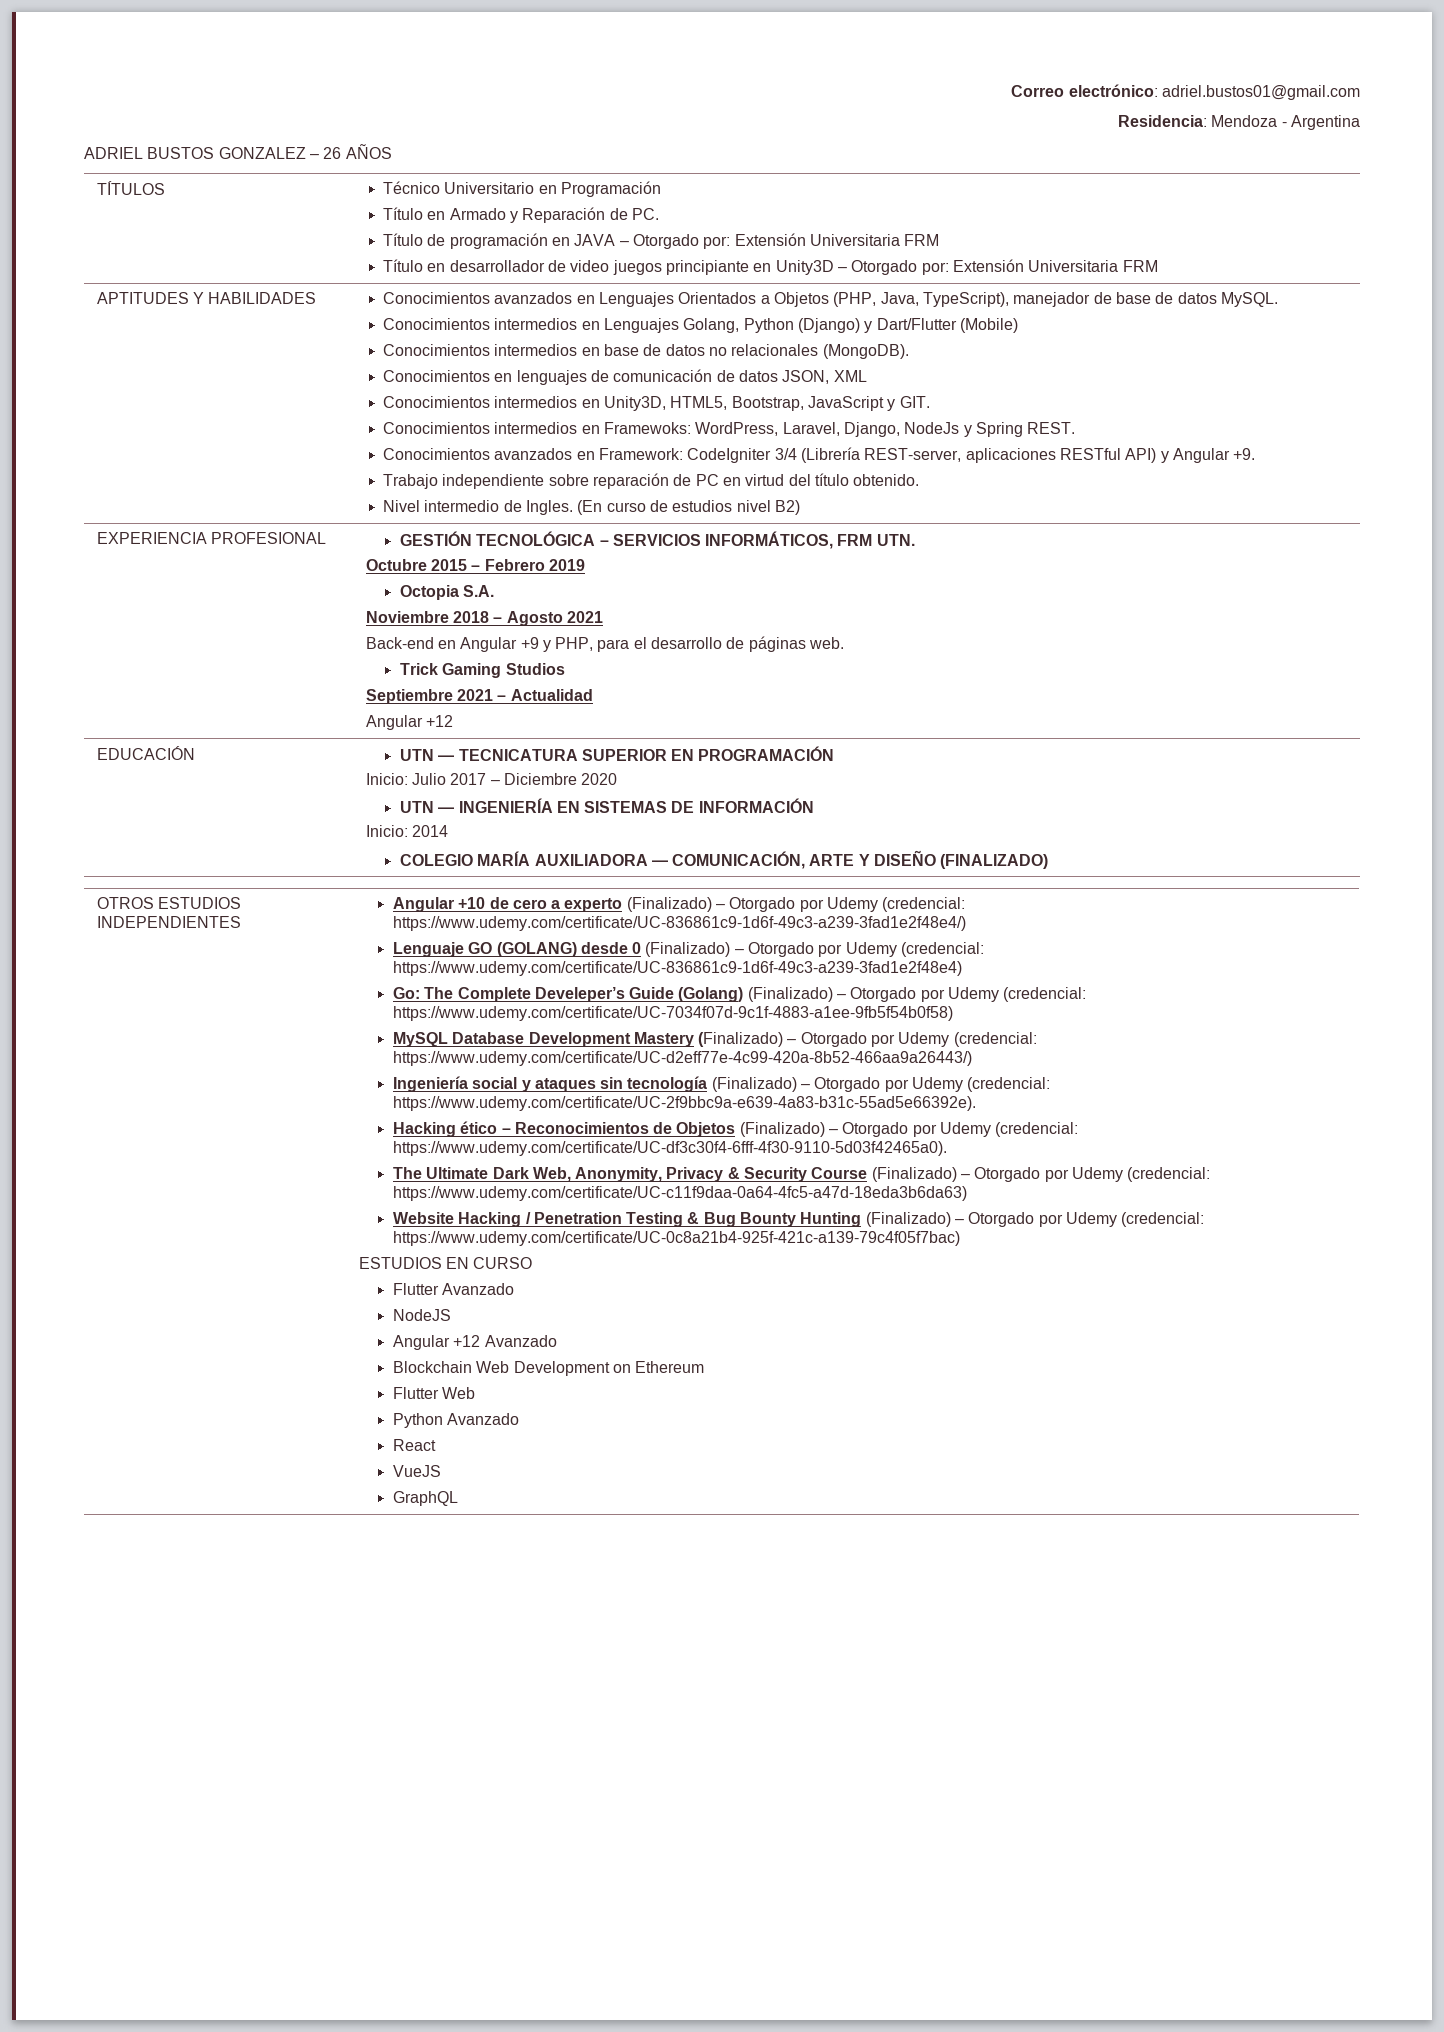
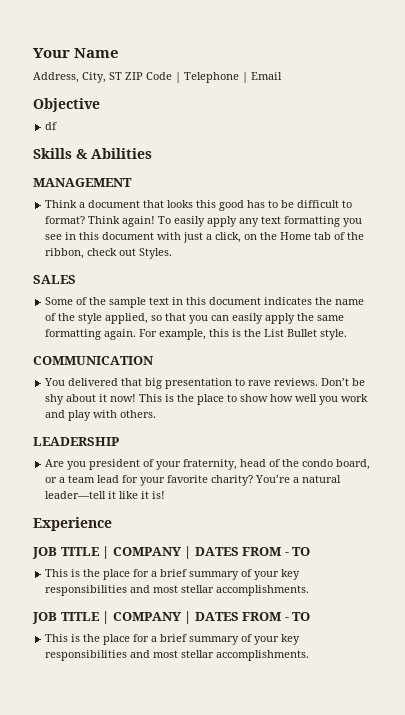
[1011,84,1360,100] [1118,115,1360,130] [84,144,392,159] [96,181,165,195] [383,181,662,197] [383,207,660,223] [383,233,940,249] [383,259,1158,275] [96,292,317,304] [383,292,1278,307] [383,318,1019,333] [383,344,909,359] [383,369,867,385] [383,396,930,411] [383,422,1076,437] [383,447,1256,463] [383,473,920,489] [383,500,801,515] [96,532,326,544] [399,531,915,549] [365,559,585,571] [399,585,495,600] [365,611,603,626] [365,636,845,652] [399,663,565,678] [365,689,593,704] [365,715,453,730] [96,746,195,760] [399,746,835,761] [365,773,618,785] [399,798,814,813] [365,825,448,837] [399,850,1049,869] [96,897,241,909] [96,916,241,928] [392,897,966,912] [392,916,966,931] [392,942,985,957] [392,961,962,976] [392,987,1087,1002] [392,1006,953,1021] [392,1032,1037,1047] [392,1051,972,1066] [392,1076,1051,1092] [392,1096,976,1111] [392,1121,1079,1137] [392,1141,947,1156] [392,1167,1211,1182] [392,1186,967,1201] [392,1212,1205,1227] [392,1231,960,1246] [358,1257,533,1269] [392,1283,515,1295] [392,1309,451,1321] [392,1335,557,1350] [392,1361,705,1376] [392,1387,476,1399] [392,1413,520,1428] [392,1439,436,1451] [392,1465,441,1477] [392,1491,458,1506] Correo electrónico: adriel.bustos01@gmail.com // Residencia: Mendoza - Argentina // ADRIEL BUSTOS GONZALEZ – 26 AÑOS // TÍTULOS | Técnico Universitario en Programación // Título en Armado y Reparación de PC. // Título de programación en JAVA – Otorgado por: Extensión Universitaria FRM // Título en desarrollador de video juegos principiante en Unity3D – Otorgado por: Extensión Universitaria FRM // APTITUDES Y HABILIDADES | Conocimientos avanzados en Lenguajes Orientados a Objetos (PHP, Java, TypeScript), manejador de base de datos MySQL. // Conocimientos intermedios en Lenguajes Golang, Python (Django) y Dart/Flutter (Mobile) // Conocimientos intermedios en base de datos no relacionales (MongoDB). // Conocimientos en lenguajes de comunicación de datos JSON, XML // Conocimientos intermedios en Unity3D, HTML5, Bootstrap, JavaScript y GIT. // Conocimientos intermedios en Framewoks: WordPress, Laravel, Django, NodeJs y Spring REST. // Conocimientos avanzados en Framework: CodeIgniter 3/4 (Librería REST-server, aplicaciones RESTful API) y Angular +9. // Trabajo independiente sobre reparación de PC en virtud del título obtenido. // Nivel intermedio de Ingles. (En curso de estudios nivel B2) // EXPERIENCIA PROFESIONAL | GESTIÓN TECNOLÓGICA – SERVICIOS INFORMÁTICOS, FRM UTN. // Octubre 2015 – Febrero 2019 // Octopia S.A. // Noviembre 2018 – Agosto 2021 // Back-end en Angular +9 y PHP, para el desarrollo de páginas web. // Trick Gaming Studios // Septiembre 2021 – Actualidad // Angular +12 // EDUCACIÓN | UTN — TECNICATURA SUPERIOR EN PROGRAMACIÓN // Inicio: Julio 2017 – Diciembre 2020 // UTN — INGENIERÍA EN SISTEMAS DE INFORMACIÓN // Inicio: 2014 // COLEGIO MARÍA AUXILIADORA — COMUNICACIÓN, ARTE Y DISEÑO (FINALIZADO) // OTROS ESTUDIOS INDEPENDIENTES | Angular +10 de cero a experto (Finalizado) – Otorgado por Udemy (credencial: https://www.udemy.com/certificate/UC-836861c9-1d6f-49c3-a239-3fad1e2f48e4/) // Lenguaje GO (GOLANG) desde 0 (Finalizado) – Otorgado por Udemy (credencial: https://www.udemy.com/certificate/UC-836861c9-1d6f-49c3-a239-3fad1e2f48e4) // Go: The Complete Develeper’s Guide (Golang) (Finalizado) – Otorgado por Udemy (credencial: https://www.udemy.com/certificate/UC-7034f07d-9c1f-4883-a1ee-9fb5f54b0f58) // MySQL Database Development Mastery (Finalizado) – Otorgado por Udemy (credencial: https://www.udemy.com/certificate/UC-d2eff77e-4c99-420a-8b52-466aa9a26443/) // Ingeniería social y ataques sin tecnología (Finalizado) – Otorgado por Udemy (credencial: https://www.udemy.com/certificate/UC-2f9bbc9a-e639-4a83-b31c-55ad5e66392e). // Hacking ético – Reconocimientos de Objetos (Finalizado) – Otorgado por Udemy (credencial: https://www.udemy.com/certificate/UC-df3c30f4-6fff-4f30-9110-5d03f42465a0). // The Ultimate Dark Web, Anonymity, Privacy & Security Course (Finalizado) – Otorgado por Udemy (credencial: https://www.udemy.com/certificate/UC-c11f9daa-0a64-4fc5-a47d-18eda3b6da63) // Website Hacking / Penetration Testing & Bug Bounty Hunting (Finalizado) – Otorgado por Udemy (credencial: https://www.udemy.com/certificate/UC-0c8a21b4-925f-421c-a139-79c4f05f7bac) // ESTUDIOS EN CURSO // Flutter Avanzado // NodeJS // Angular +12 Avanzado // Blockchain Web Development on Ethereum // Flutter Web // Python Avanzado // React // VueJS // GraphQL -> [33,48,120,58] [33,72,282,83] [33,98,100,112] [45,122,58,130] [33,148,152,159] [33,178,132,187] [45,200,353,211] [45,216,363,227] [45,232,365,243] [45,248,173,259] [33,275,76,284] [45,297,365,308] [45,313,345,324] [45,329,348,340] [33,356,154,365] [44,378,366,389] [45,394,369,405] [45,410,157,421] [33,437,119,446] [45,459,371,470] [45,475,342,486] [45,491,166,499] [33,517,112,531] [32,546,311,559] [45,569,301,580] [45,585,310,596] [32,611,311,624] [45,634,301,645] [45,650,310,661] Your Name // Address, City, ST ZIP Code | Telephone | Email // Objective // df // Skills & Abilities // MANAGEMENT // Think a document that looks this good has to be difficult to format? Think again! To easily apply any text formatting you see in this document with just a click, on the Home tab of the ribbon, check out Styles. // SALES // Some of the sample text in this document indicates the name of the style applied, so that you can easily apply the same formatting again. For example, this is the List Bullet style. // COMMUNICATION // You delivered that big presentation to rave reviews. Don’t be shy about it now! This is the place to show how well you work and play with others. // LEADERSHIP // Are you president of your fraternity, head of the condo board, or a team lead for your favorite charity? You’re a natural leader—tell it like it is! // Experience // JOB TITLE | COMPANY | DATES FROM - TO // This is the place for a brief summary of your key responsibilities and most stellar accomplishments. // JOB TITLE | COMPANY | DATES FROM - TO // This is the place for a brief summary of your key responsibilities and most stellar accomplishments.

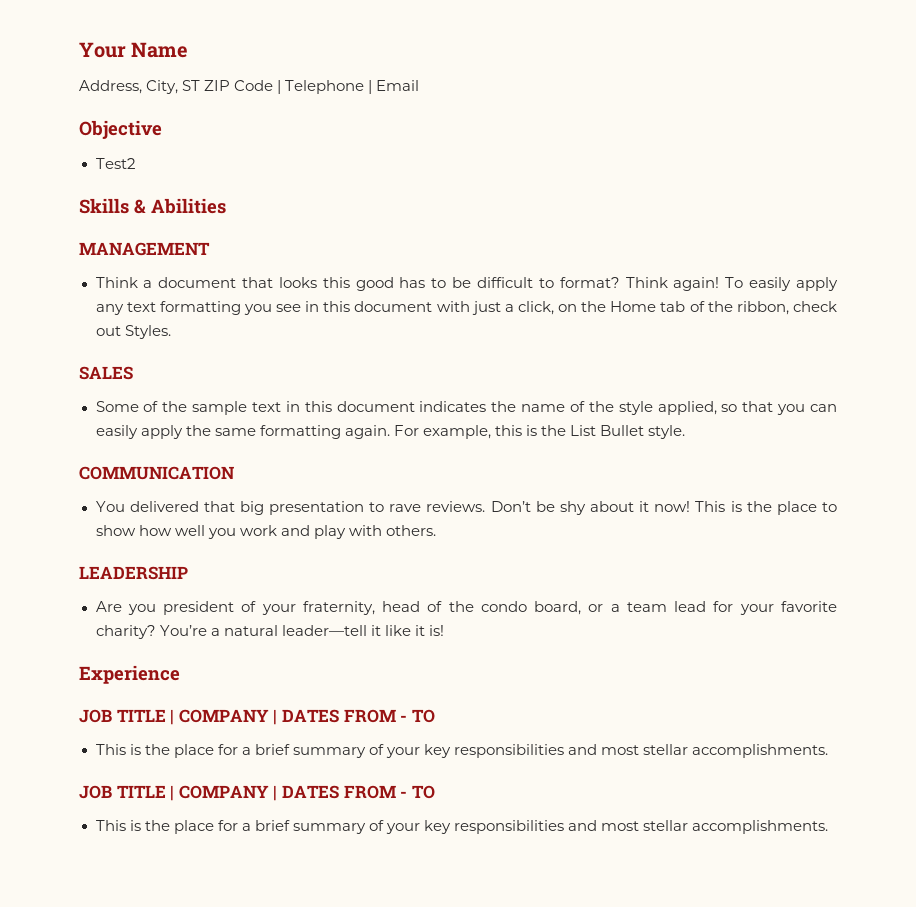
[45,122,58,130] df -> [95,158,136,169] Test2

